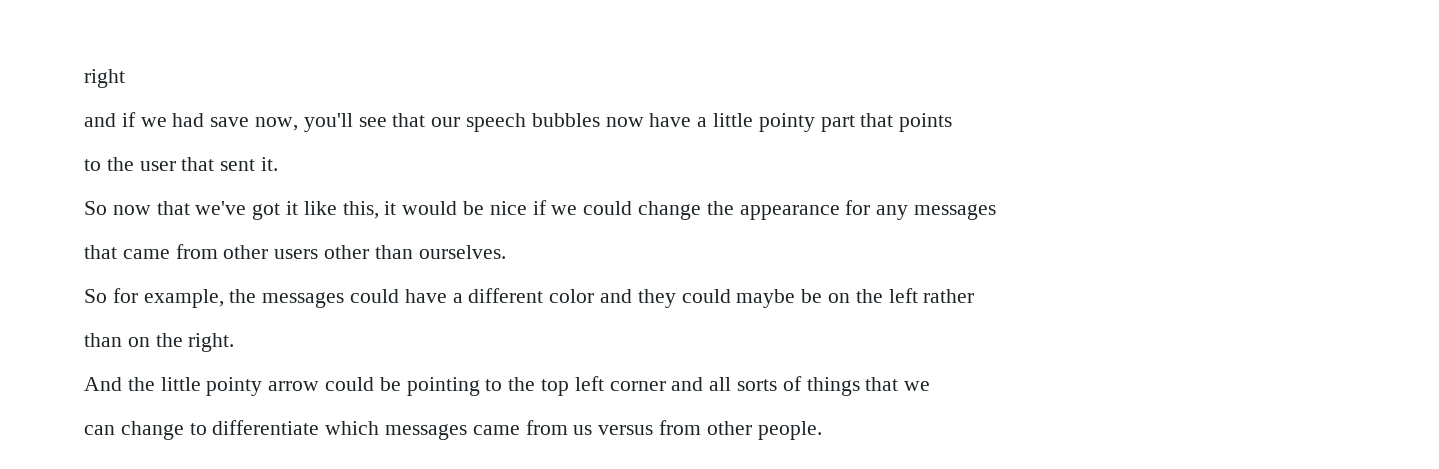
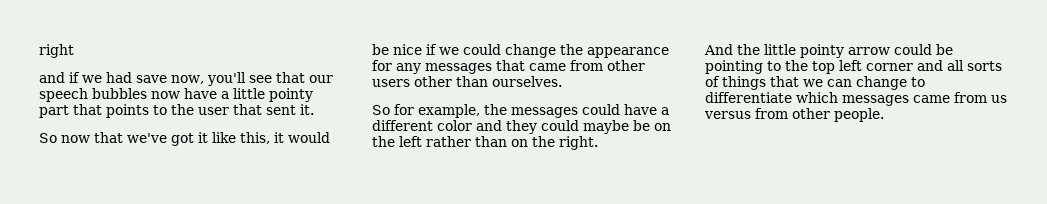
(953, 122) // -> (149, 111) none
(997, 212) // -> (492, 68) none
(975, 296) // -> (471, 141) none
(931, 386) // -> (823, 83) none

